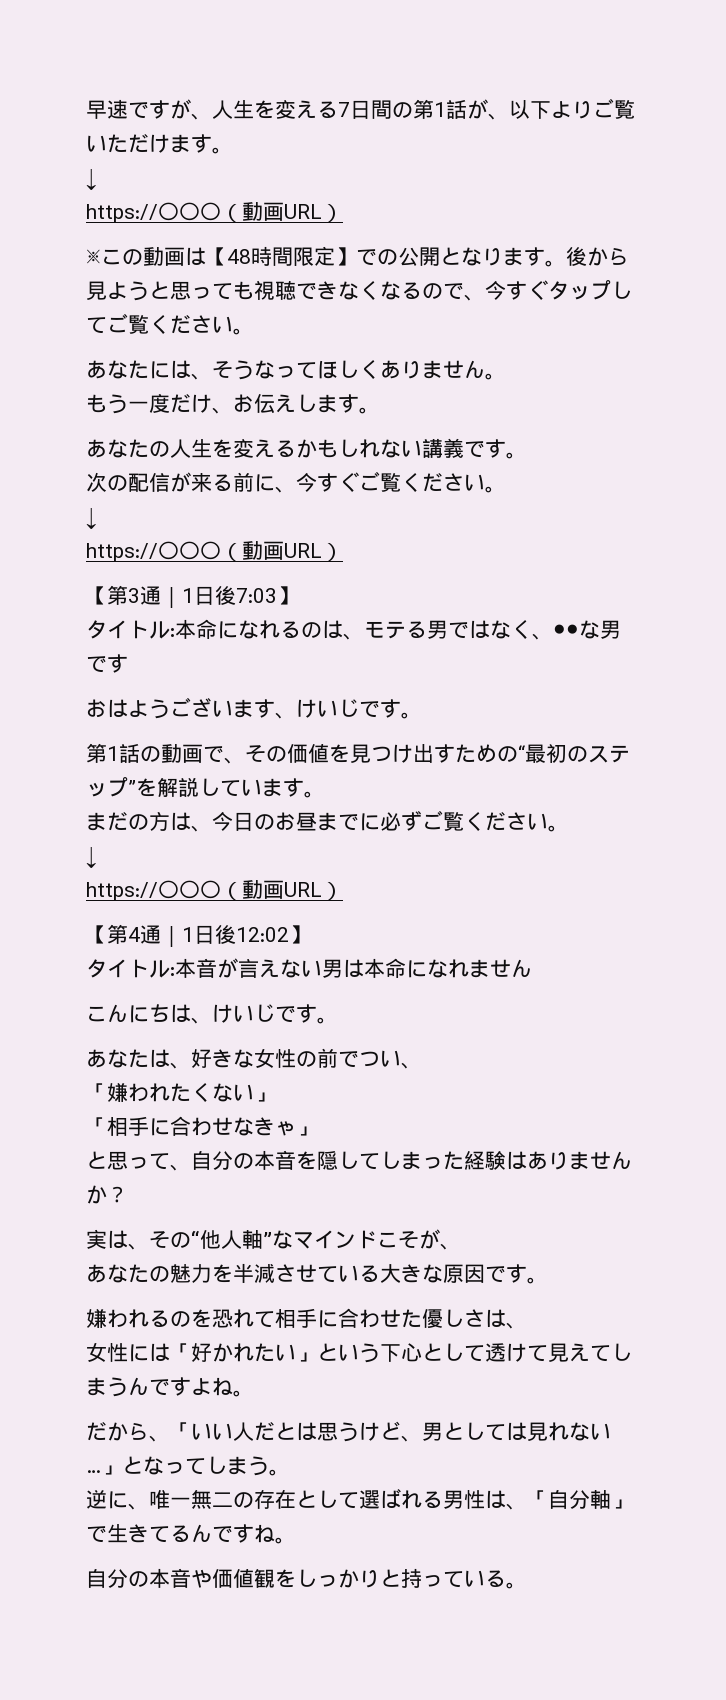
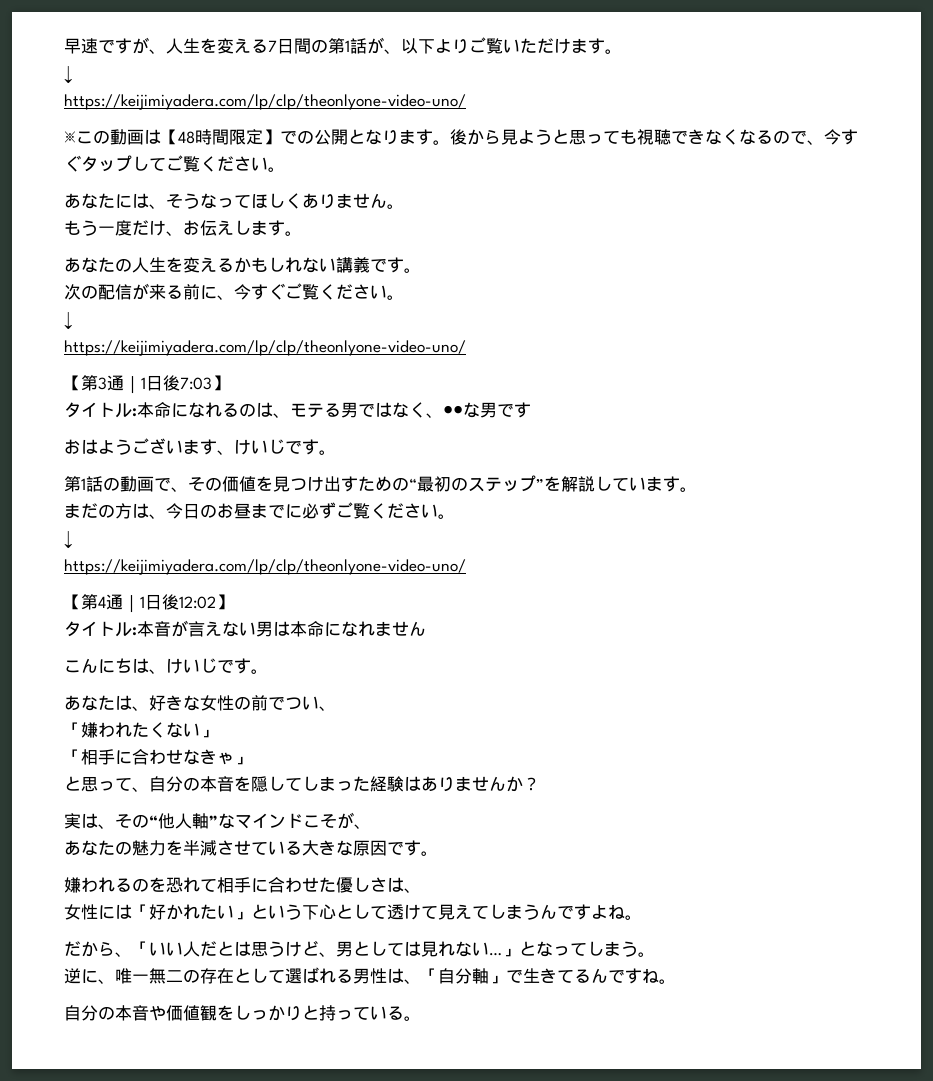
[86,202,343,223] https://〇〇〇（動画URL） -> [64,94,466,110] https://keijimiyadera.com/lp/clp/theonlyone-video-uno/
[86,541,343,562] https://〇〇〇（動画URL） -> [64,340,466,356] https://keijimiyadera.com/lp/clp/theonlyone-video-uno/
[86,880,343,901] https://〇〇〇（動画URL） -> [64,559,466,575] https://keijimiyadera.com/lp/clp/theonlyone-video-uno/

